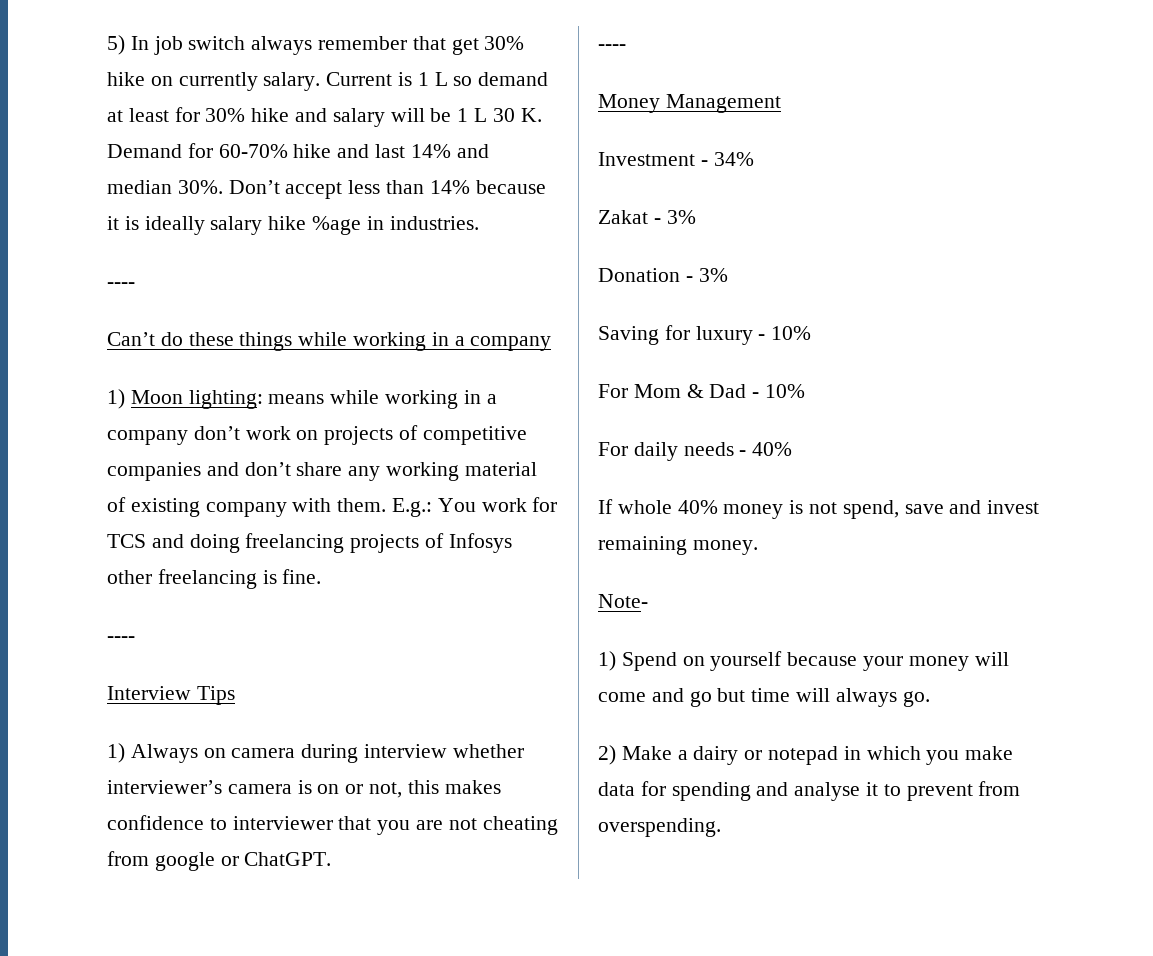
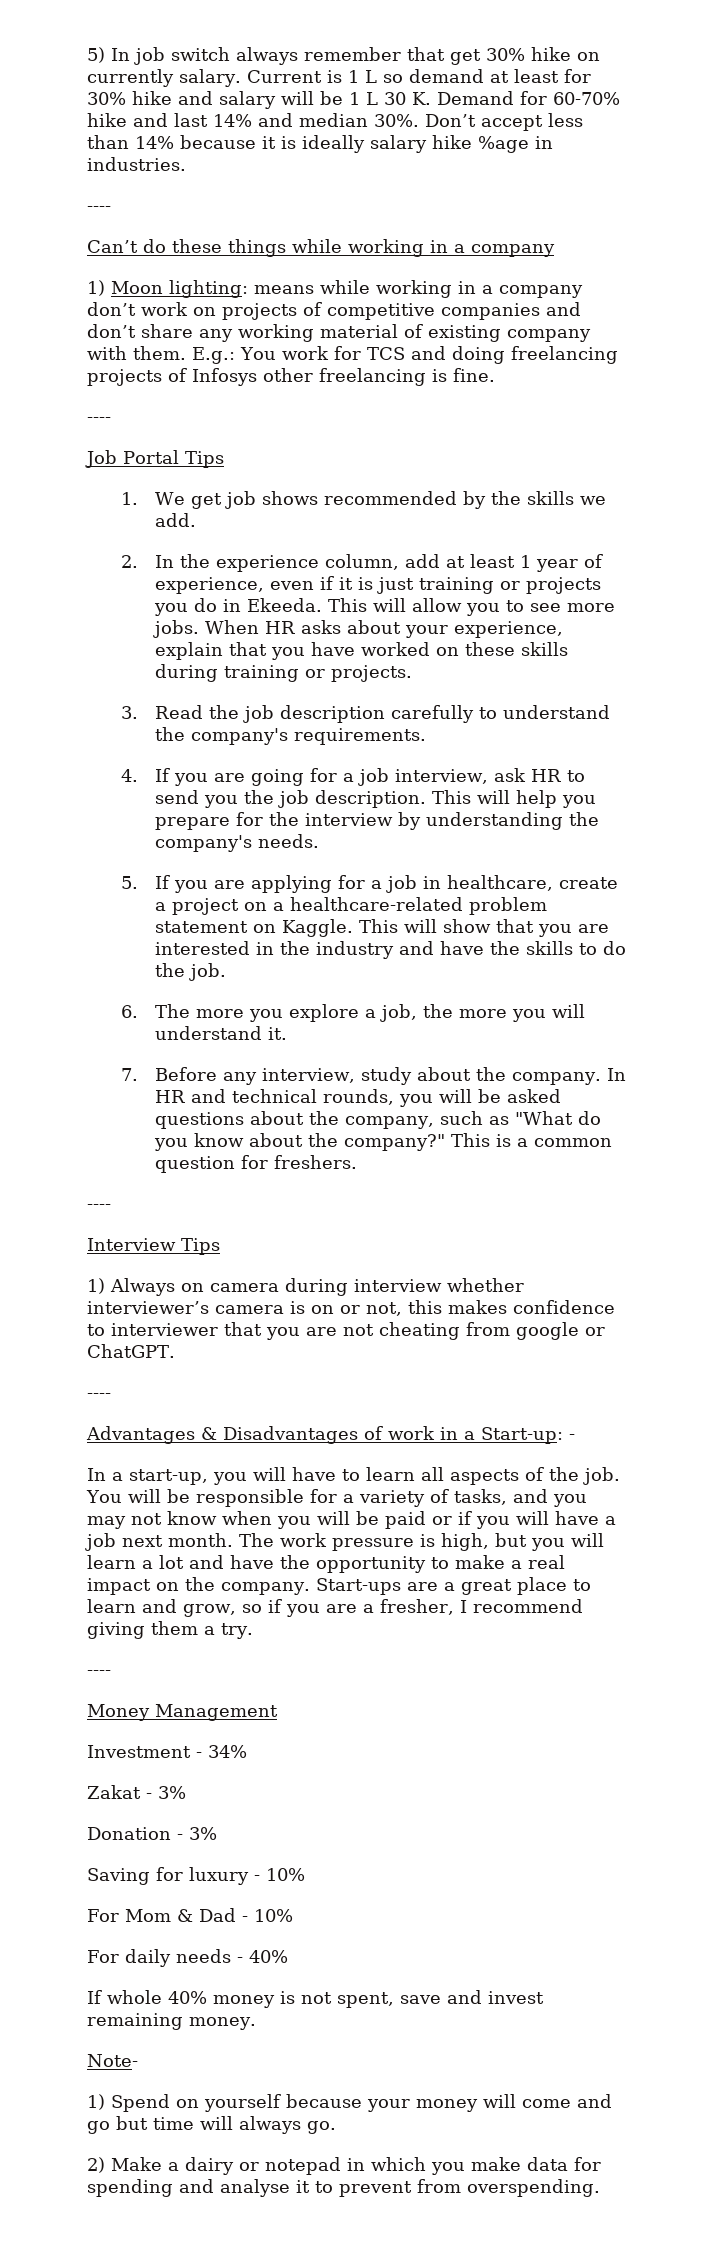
(135, 639) none -> [85,450,224,468] [121,491,607,509] [155,513,197,527] [121,554,604,572] [155,576,602,594] [154,598,616,616] [153,620,564,638] [155,642,569,660] [155,664,413,682] [121,705,611,723] [155,727,427,745] [121,768,586,786] [155,790,597,808] [155,812,600,830] [155,834,320,852] [121,875,619,893] [155,897,548,915] [155,919,610,937] [155,941,627,959] [155,963,227,981] [121,1004,586,1022] [155,1026,288,1040] [121,1067,626,1085] [155,1089,562,1107] [155,1111,602,1129] [154,1133,613,1151] [155,1155,358,1173] [87,1204,111,1210] // Job Portal Tips // 1. We get job shows recommended by the skills we add. // 2. In the experience column, add at least 1 year of experience, even if it is just training or projects you do in Ekeeda. This will allow you to see more jobs. When HR asks about your experience, explain that you have worked on these skills during training or projects. // 3. Read the job description carefully to understand the company's requirements. // 4. If you are going for a job interview, ask HR to send you the job description. This will help you prepare for the interview by understanding the company's needs. // 5. If you are applying for a job in healthcare, create a project on a healthcare-related problem statement on Kaggle. This will show that you are interested in the industry and have the skills to do the job. // 6. The more you explore a job, the more you will understand it. // 7. Before any interview, study about the company. In HR and technical rounds, you will be asked questions about the company, such as "What do you know about the company?" This is a common question for freshers. // ----
(626, 47) none -> [86,1426,575,1444] [87,1467,620,1485] [86,1489,587,1507] [87,1511,616,1529] [85,1533,604,1551] [87,1555,565,1573] [87,1577,591,1595] [87,1599,583,1617] [87,1621,253,1639] [87,1670,111,1676] // Advantages & Disadvantages of work in a Start-up: - // In a start-up, you will have to learn all aspects of the job. You will be responsible for a variety of tasks, and you may not know when you will be paid or if you will have a job next month. The work pressure is high, but you will learn a lot and have the opportunity to make a real impact on the company. Start-ups are a great place to learn and grow, so if you are a fresher, I recommend giving them a try. // ----
[842,500,899,519] spend, -> [337,1992,394,2008] spent,

